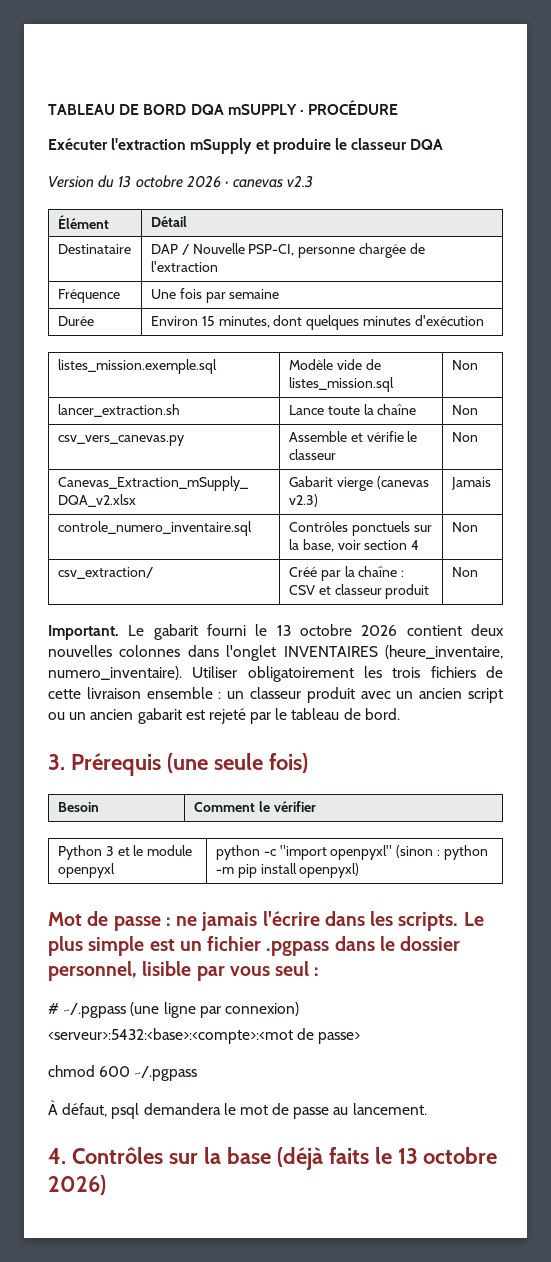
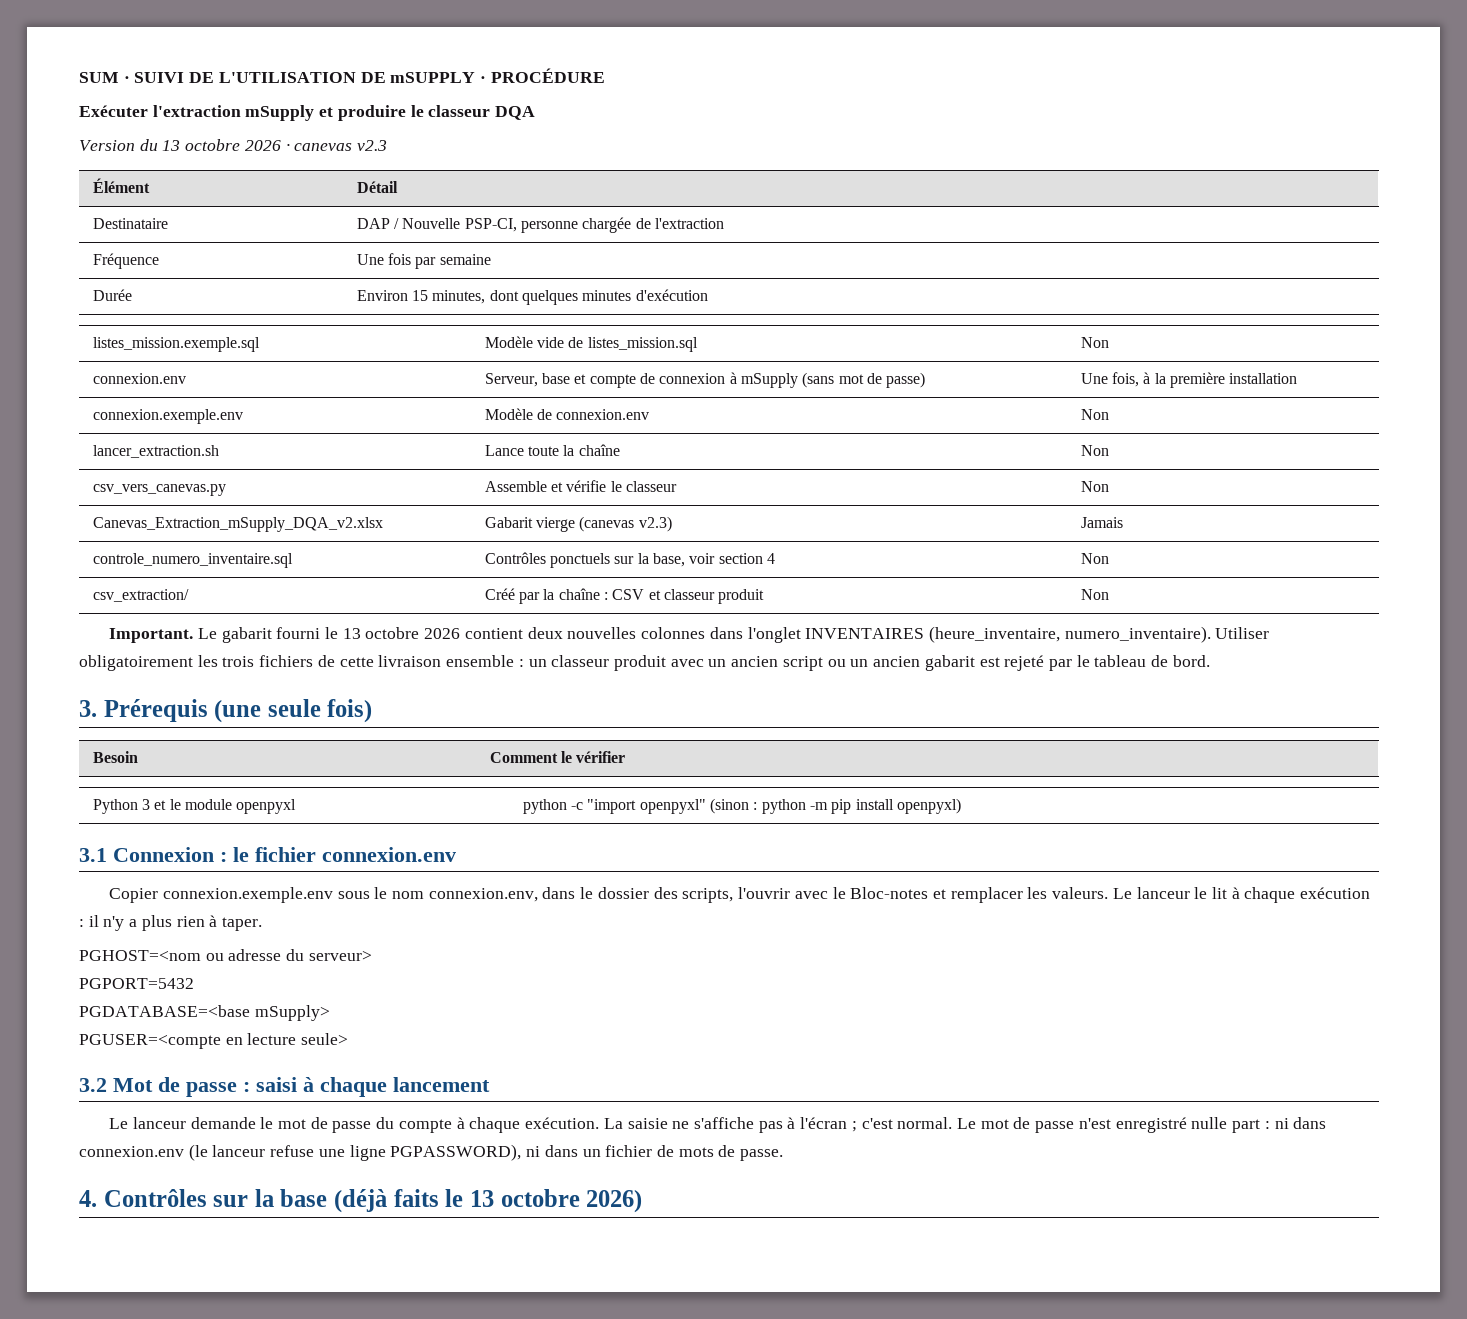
[48,104,224,115] TABLEAU DE BORD DQA -> [79,72,386,83] SUM · SUIVI DE L'UTILISATION DE
(478, 365) none -> [92,373,186,384] [484,372,926,388] [1080,372,1298,388] [92,409,243,424] [484,408,650,420] [1080,409,1109,420] // connexion.env | Serveur, base et compte de connexion à mSupply (sans mot de passe) | Une fois, à la première installation // connexion.exemple.env | Modèle de connexion.env | Non
[48,911,484,931] [48,936,461,956] [48,961,320,981] [48,1002,299,1018] [48,1028,361,1044] [48,1065,198,1081] [48,1100,427,1119] Mot de passe : ne jamais l'écrire dans les scripts. Le plus simple est un fichier .pgpass dans le dossier personnel, lisible par vous seul : // # ~/.pgpass (une ligne par connexion) // <serveur>:5432:<base>:<compte>:<mot de passe> // chmod 600 ~/.pgpass // À défaut, psql demandera le mot de passe au lancement. -> [79,847,456,862] [109,887,1371,903] [79,915,263,931] [79,949,372,961] [79,978,194,989] [79,1005,330,1021] [79,1033,349,1049] [79,1077,490,1097] [109,1117,1327,1133] [79,1144,784,1161] 3.1 Connexion : le fichier connexion.env // Copier connexion.exemple.env sous le nom connexion.env, dans le dossier des scripts, l'ouvrir avec le Bloc-notes et remplacer les valeurs. Le lanceur le lit à chaque exécution : il n'y a plus rien à taper. // PGHOST=<nom ou adresse du serveur> // PGPORT=5432 // PGDATABASE=<base mSupply> // PGUSER=<compte en lecture seule> // 3.2 Mot de passe : saisi à chaque lancement // Le lanceur demande le mot de passe du compte à chaque exécution. La saisie ne s'affiche pas à l'écran ; c'est normal. Le mot de passe n'est enregistré nulle part : ni dans connexion.env (le lanceur refuse une ligne PGPASSWORD), ni dans un fichier de mots de passe.

